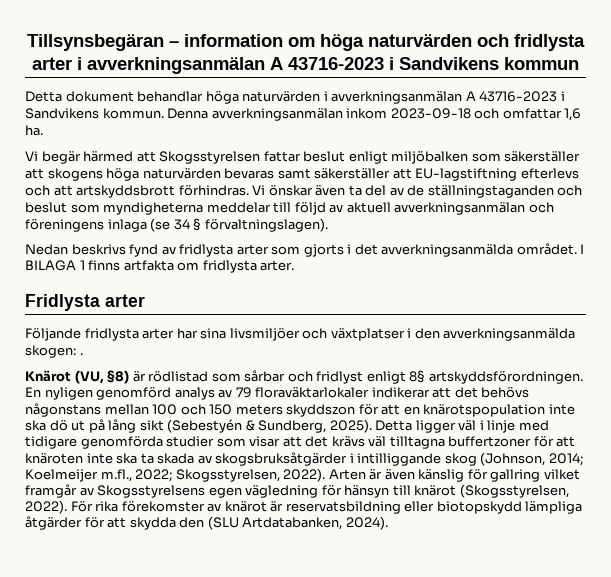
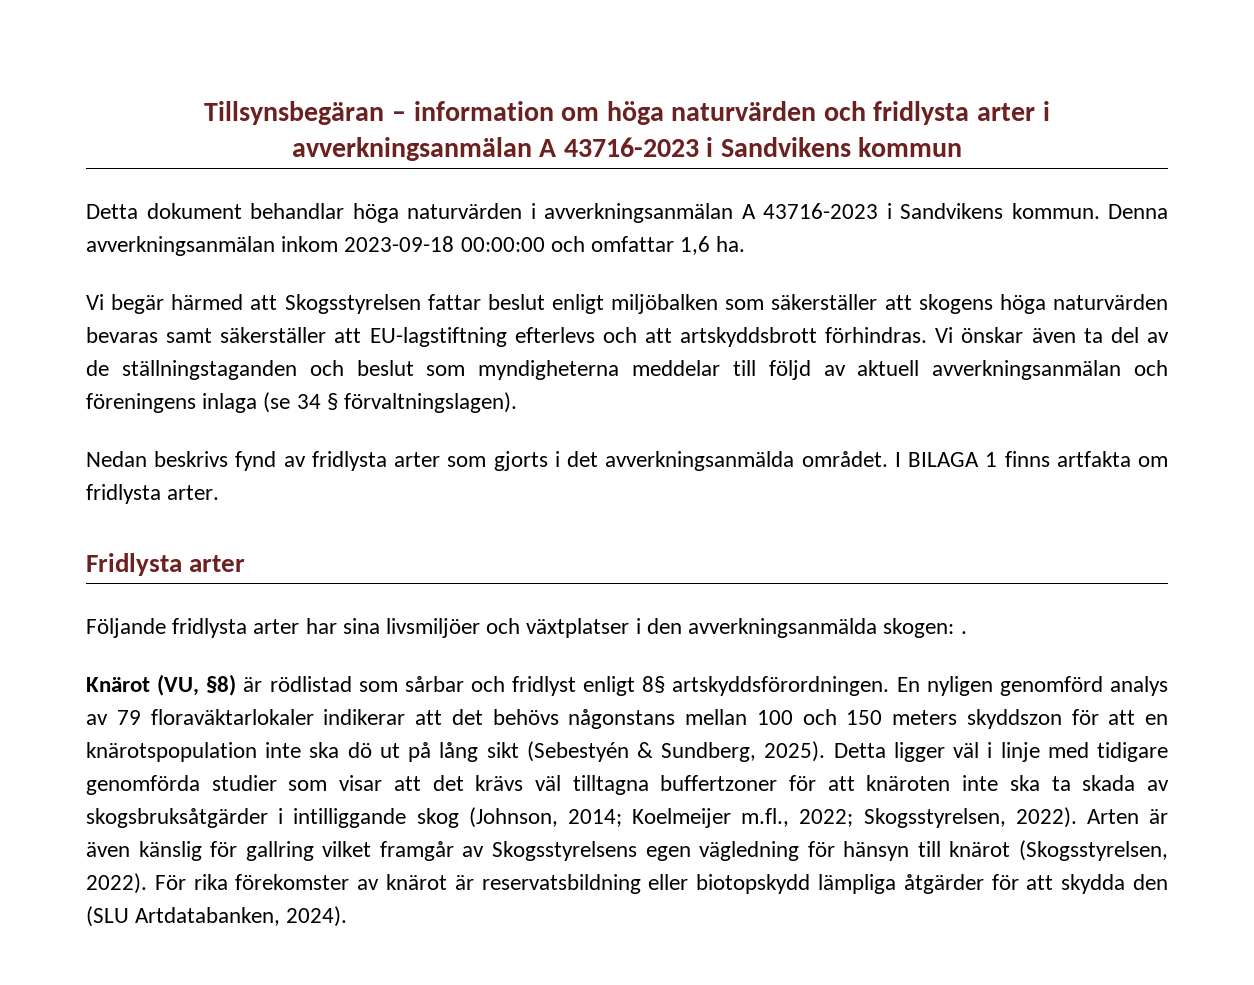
(471, 113) none -> [460,237,545,252] 00:00:00

